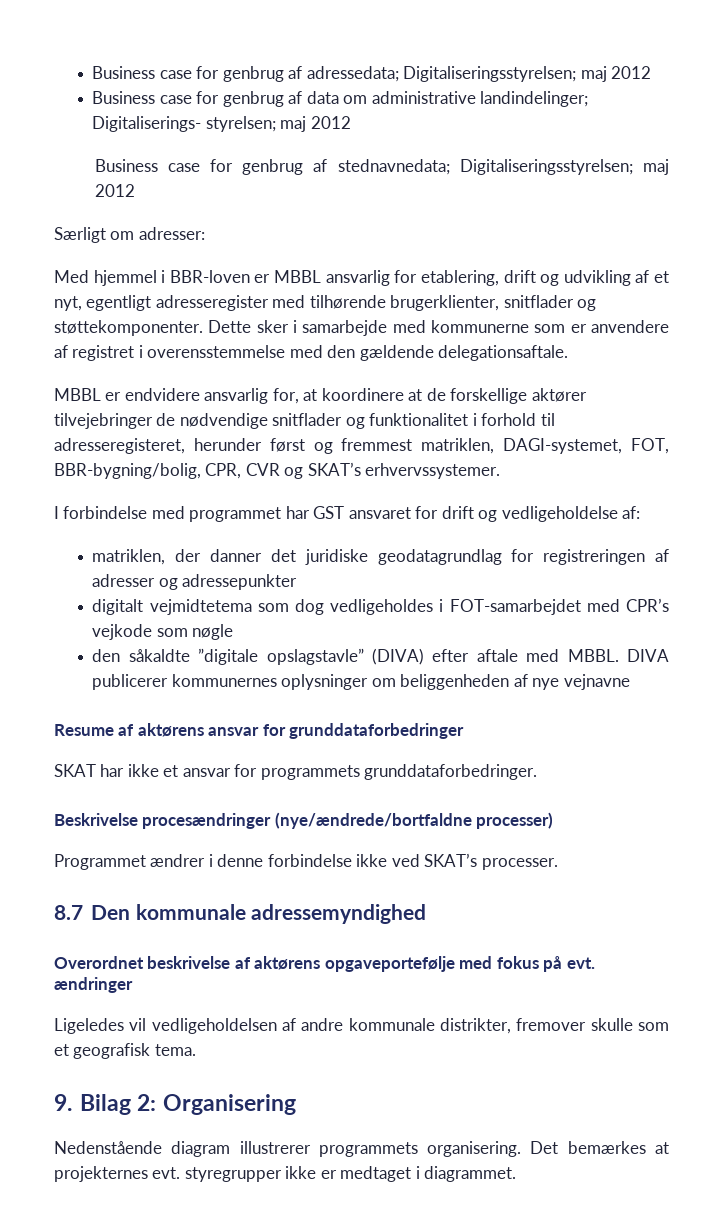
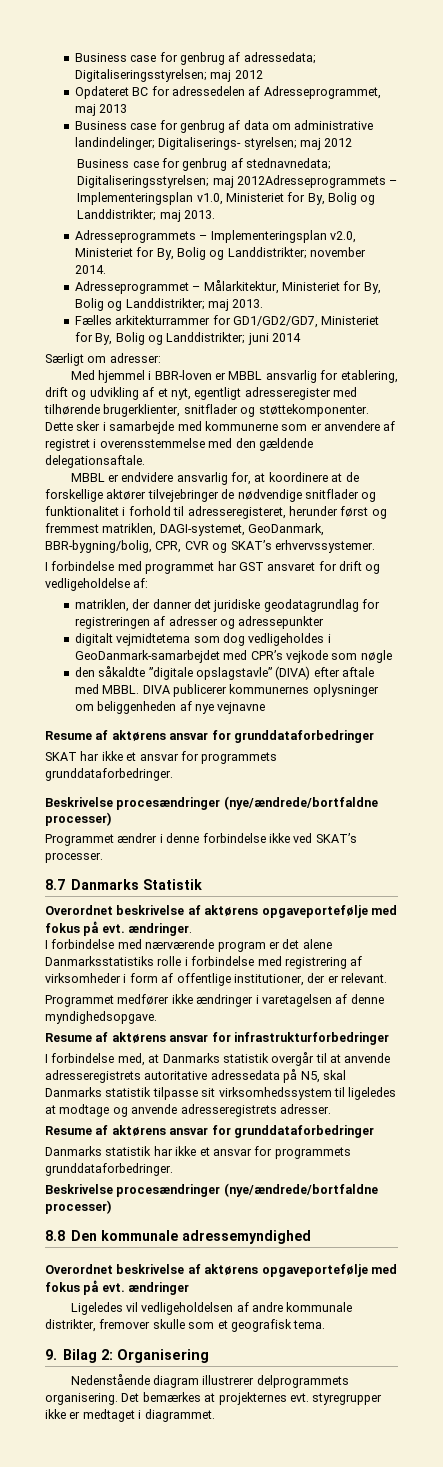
(652, 72) none -> [74,86,381,99] [74,104,128,116] // Opdateret BC for adressedelen af Adresseprogrammet, maj 2013
[94,184,135,197] 2012 -> [236,175,398,188] [77,192,376,205] [77,209,215,222] [74,230,356,243] [74,247,367,260] [74,265,106,274] [74,280,381,294] [74,298,264,311] [74,315,380,328] [74,332,302,345] 2012Adresseprogrammets – Implementeringsplan v1.0, Ministeriet for By, Bolig og Landdistrikter; maj 2013. // Adresseprogrammets – Implementeringsplan v2.0, Ministeriet for By, Bolig og Landdistrikter; november 2014. // Adresseprogrammet – Målarkitektur, Ministeriet for By, Bolig og Landdistrikter; maj 2013. // Fælles arkitekturrammer for GD1/GD2/GD7, Ministeriet for By, Bolig og Landdistrikter; juni 2014
[631,438,670,454] FOT, -> [248,523,325,536] GeoDanmark,
[449,599,581,615] FOT-samarbejdet -> [74,650,220,663] GeoDanmark-samarbejdet
(83, 912) none -> [71,879,203,890] [45,905,397,918] [45,921,193,936] [45,939,332,952] [45,956,363,969] [45,973,387,986] [45,994,384,1007] [45,1011,157,1024] [45,1032,389,1045] [45,1052,391,1066] [45,1069,346,1083] [45,1087,397,1100] [45,1104,331,1117] [45,1125,374,1138] [45,1146,351,1159] [45,1163,173,1176] [45,1183,378,1197] [45,1200,111,1214] [45,1230,65,1241] Danmarks Statistik // Overordnet beskrivelse af aktørens opgaveportefølje med fokus på evt. ændringer. // I forbindelse med nærværende program er det alene Danmarksstatistiks rolle i forbindelse med registrering af virksomheder i form af offentlige institutioner, der er relevant. // Programmet medfører ikke ændringer i varetagelsen af denne myndighedsopgave. // Resume af aktørens ansvar for infrastrukturforbedringer // I forbindelse med, at Danmarks statistik overgår til at anvende adresseregistrets autoritative adressedata på N5, skal Danmarks statistik tilpasse sit virksomhedssystem til ligeledes at modtage og anvende adresseregistrets adresser. // Resume af aktørens ansvar for grunddataforbedringer // Danmarks statistik har ikke et ansvar for programmets grunddataforbedringer. // Beskrivelse procesændringer (nye/ændrede/bortfaldne processer) // 8.8
[318,1142,418,1157] programmets -> [256,1375,349,1388] delprogrammets

